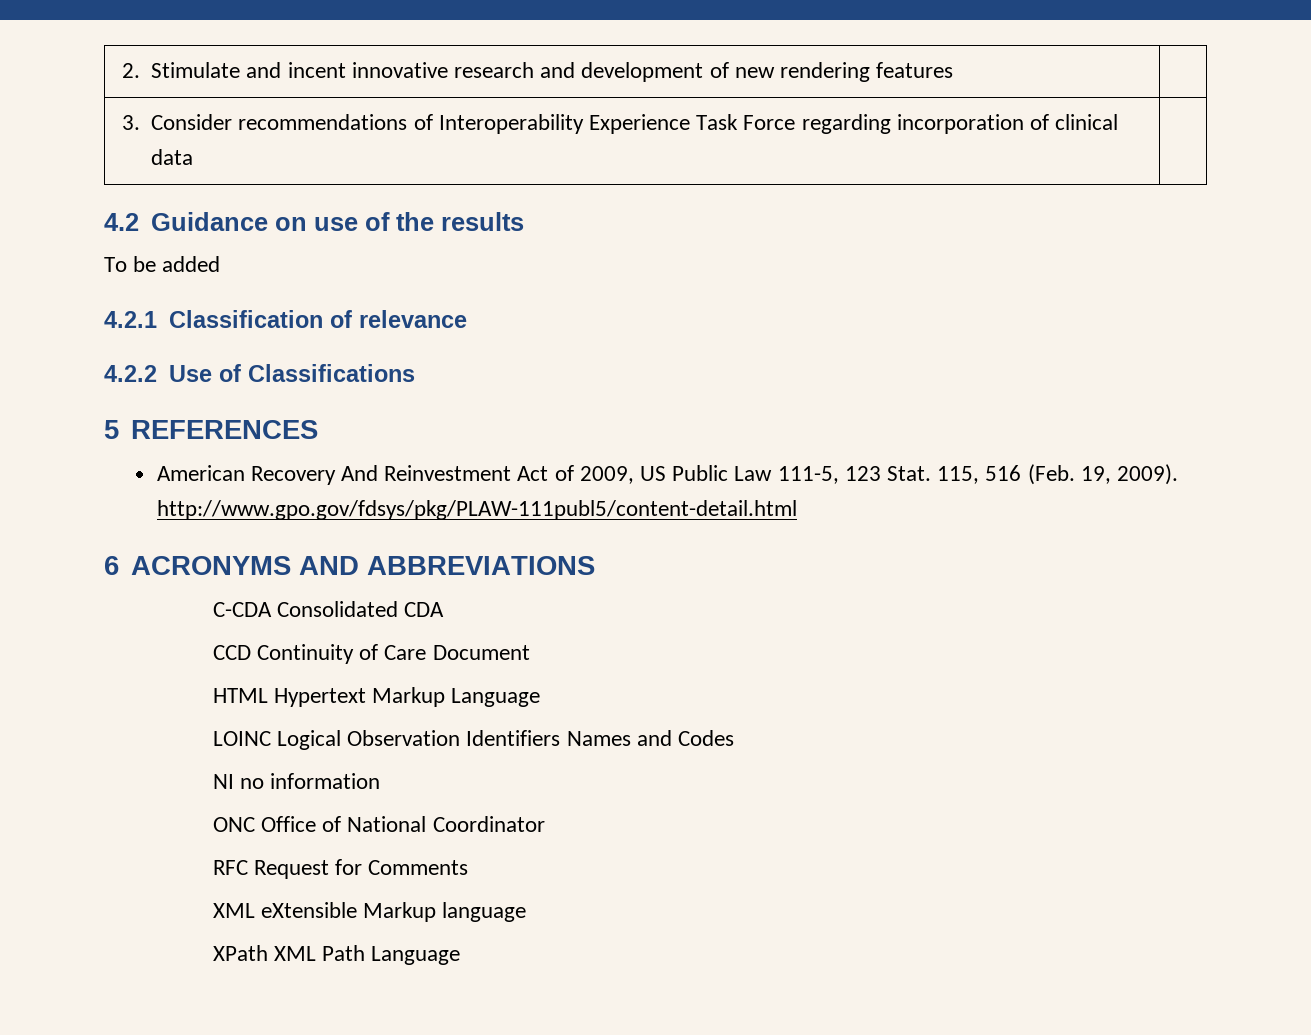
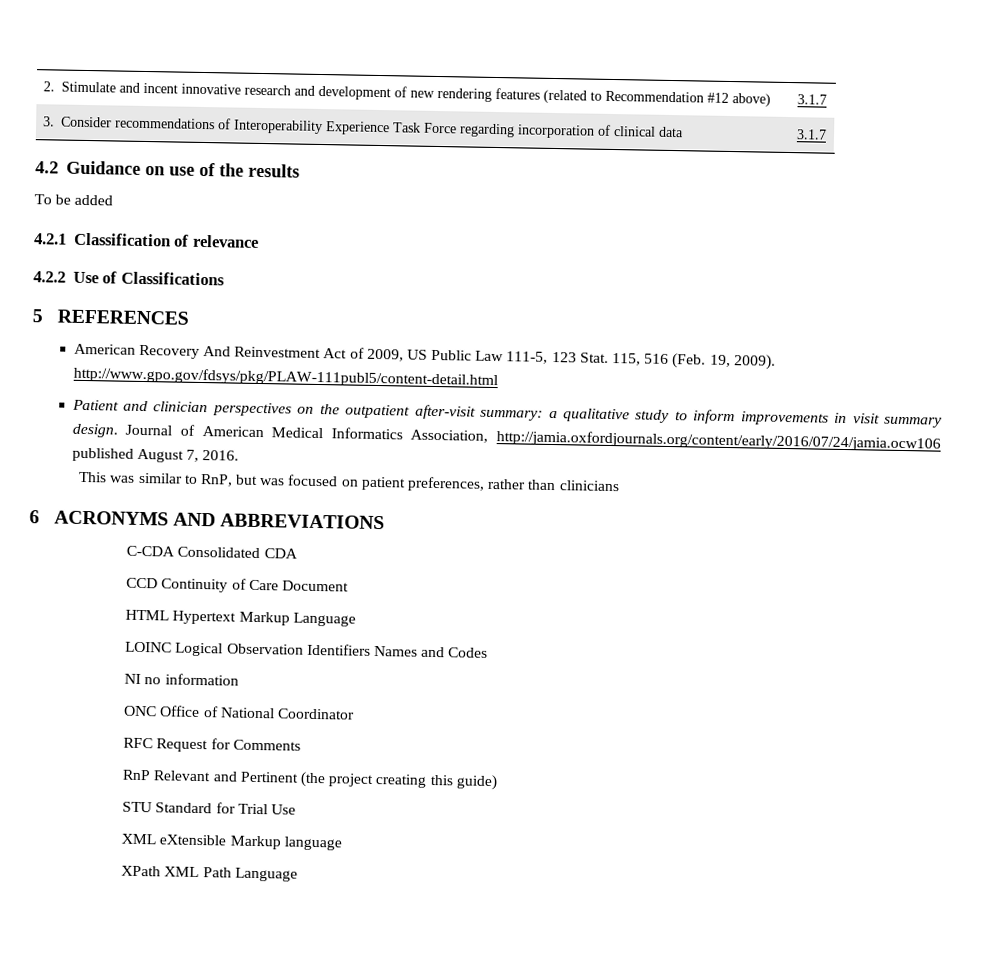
(954, 70) | -> [542,89,771,107] [796,94,827,105] (related to Recommendation #12 above) | 3.1.7
(194, 157) none -> [795,129,827,140] 3.1.7
(797, 510) none -> [71,399,943,428] [71,423,941,452] [71,447,240,463] [78,471,620,492] // Patient and clinician perspectives on the outpatient after-visit summary: a qualitative study to inform improvements in visit summary design. Journal of American Medical Informatics Association, http://jamia.oxfordjournals.org/content/early/2016/07/24/jamia.ocw106 published August 7, 2016. // This was similar to RnP, but was focused on patient preferences, rather than clinicians
(469, 867) none -> [122,769,498,791] [122,801,297,815] // RnP Relevant and Pertinent (the project creating this guide) // STU Standard for Trial Use

